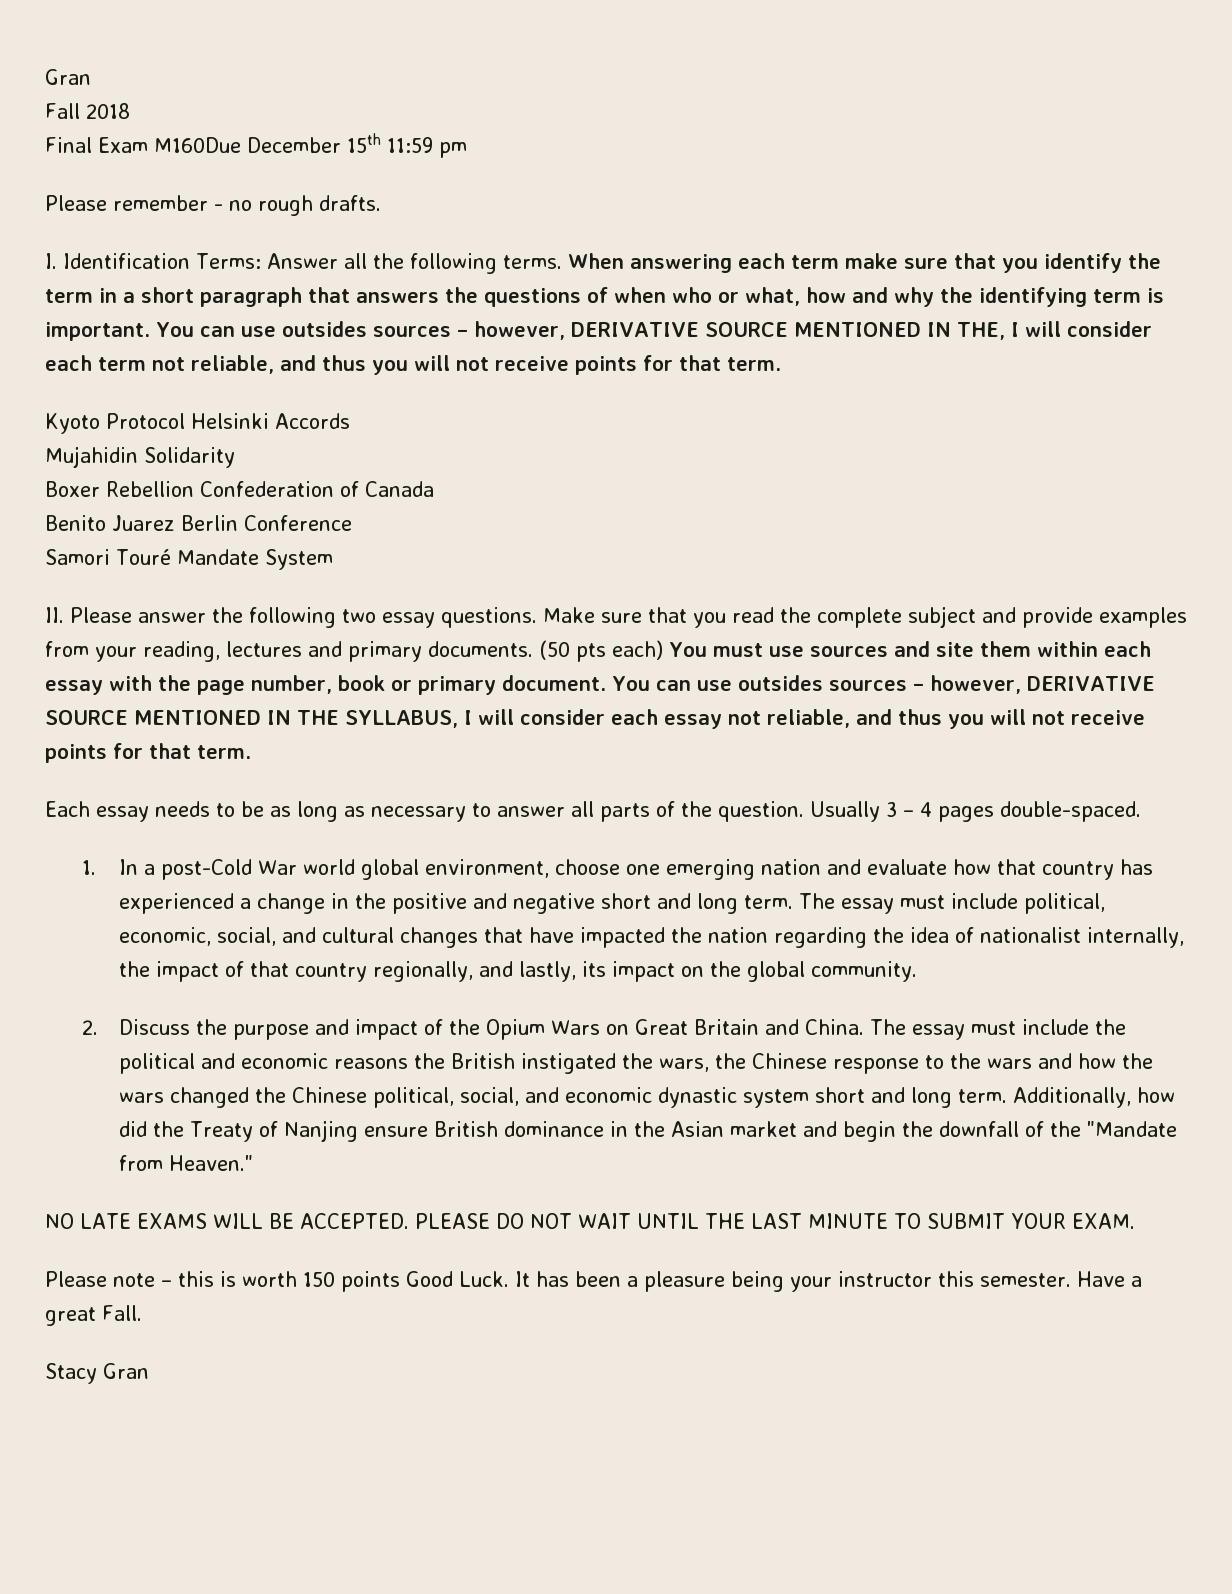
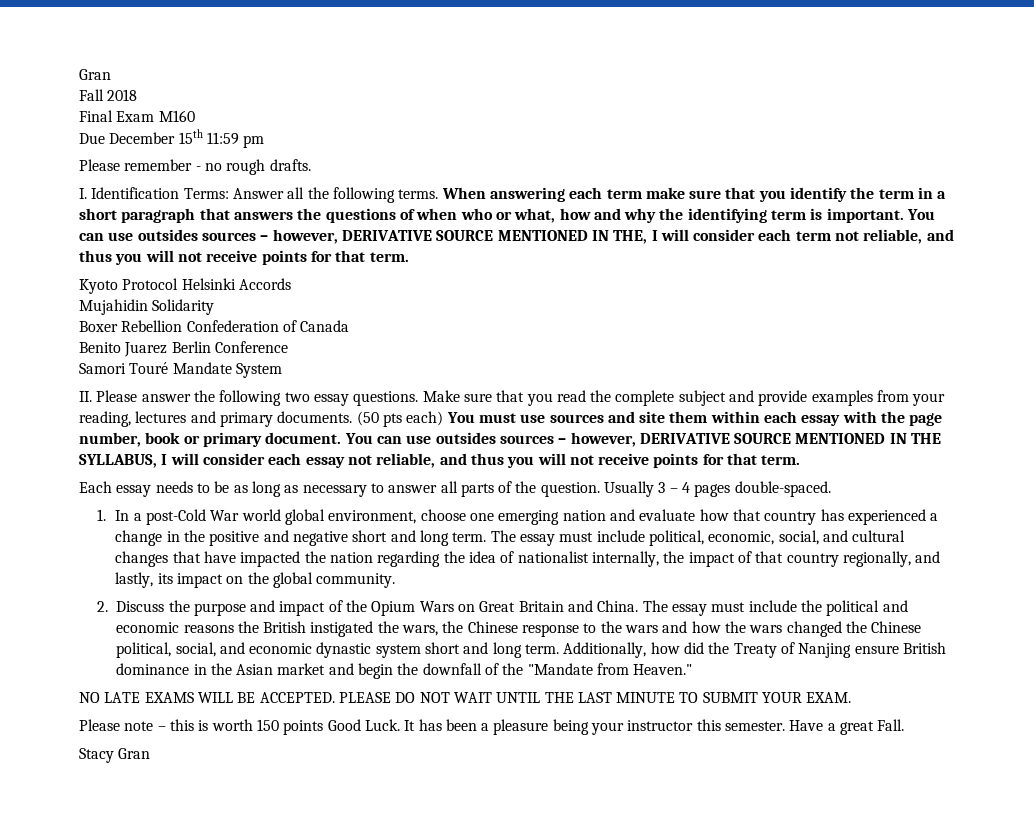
[154,137,241,153] M160Due -> [158,110,195,122] [79,133,105,144] M160 // Due

